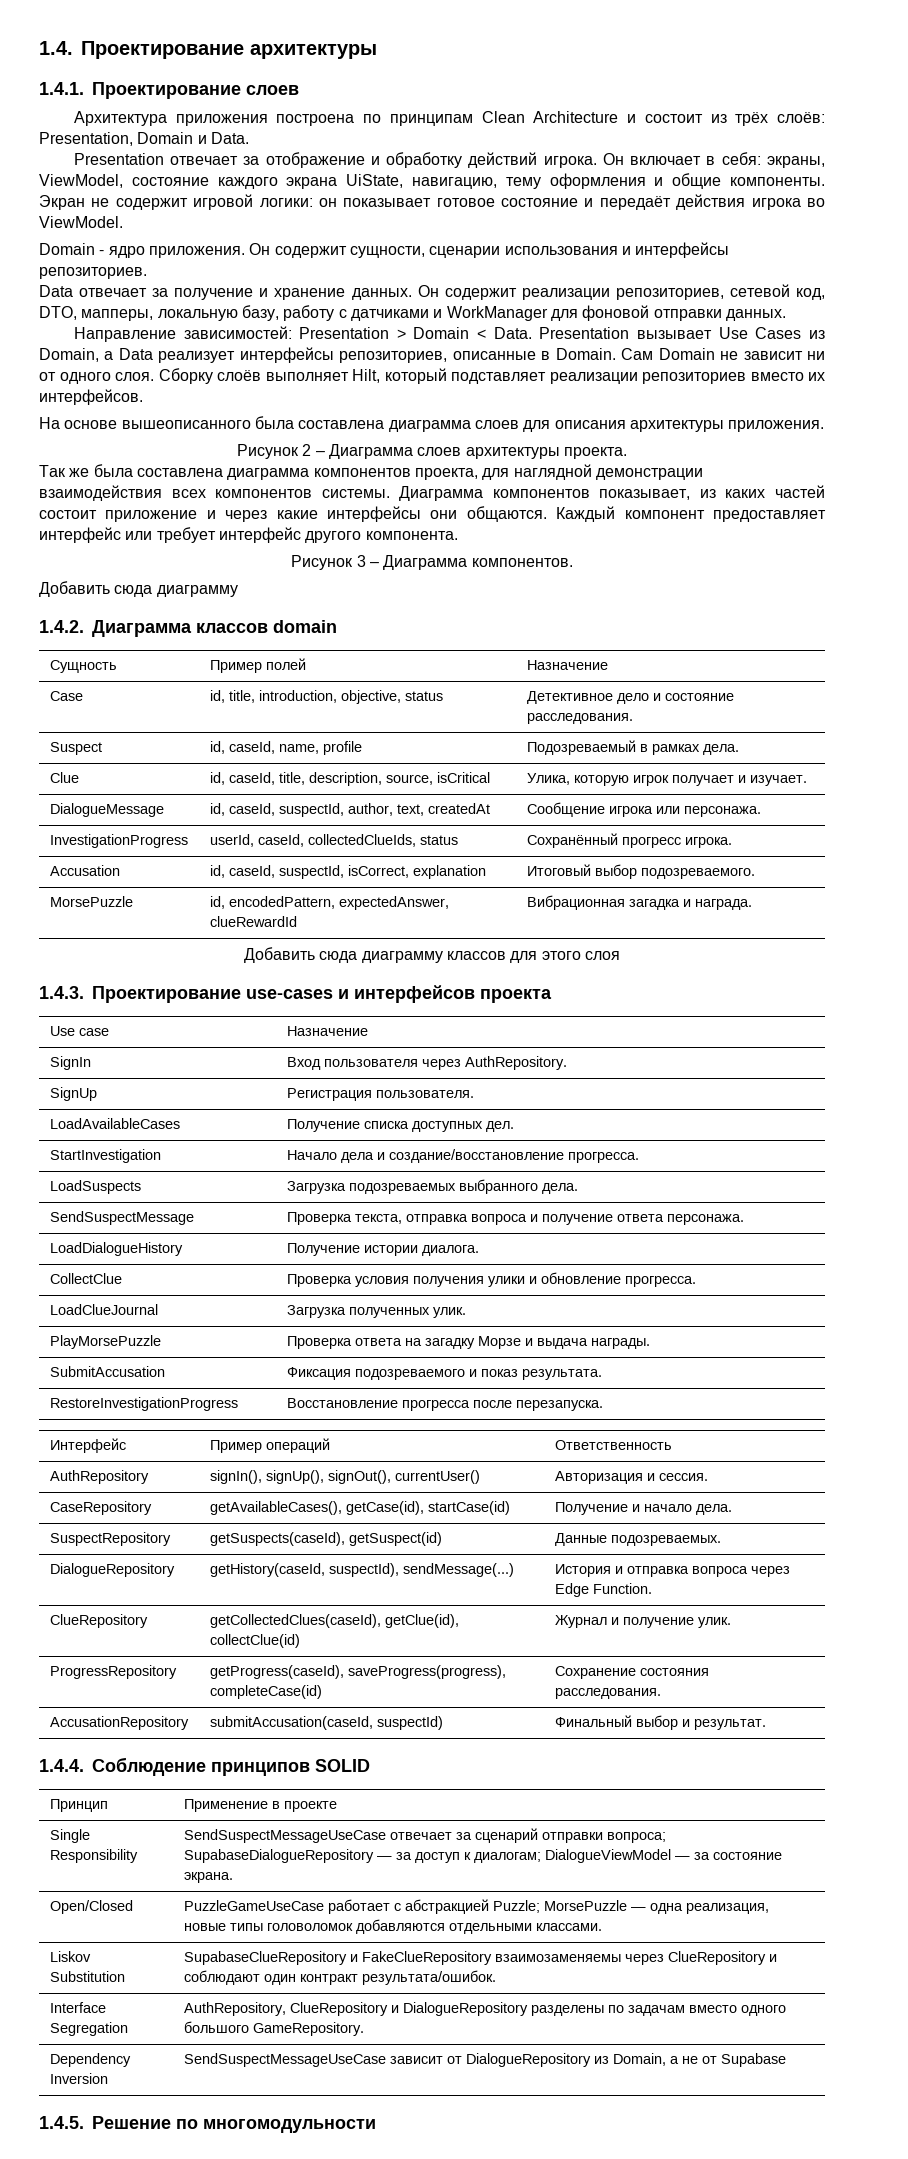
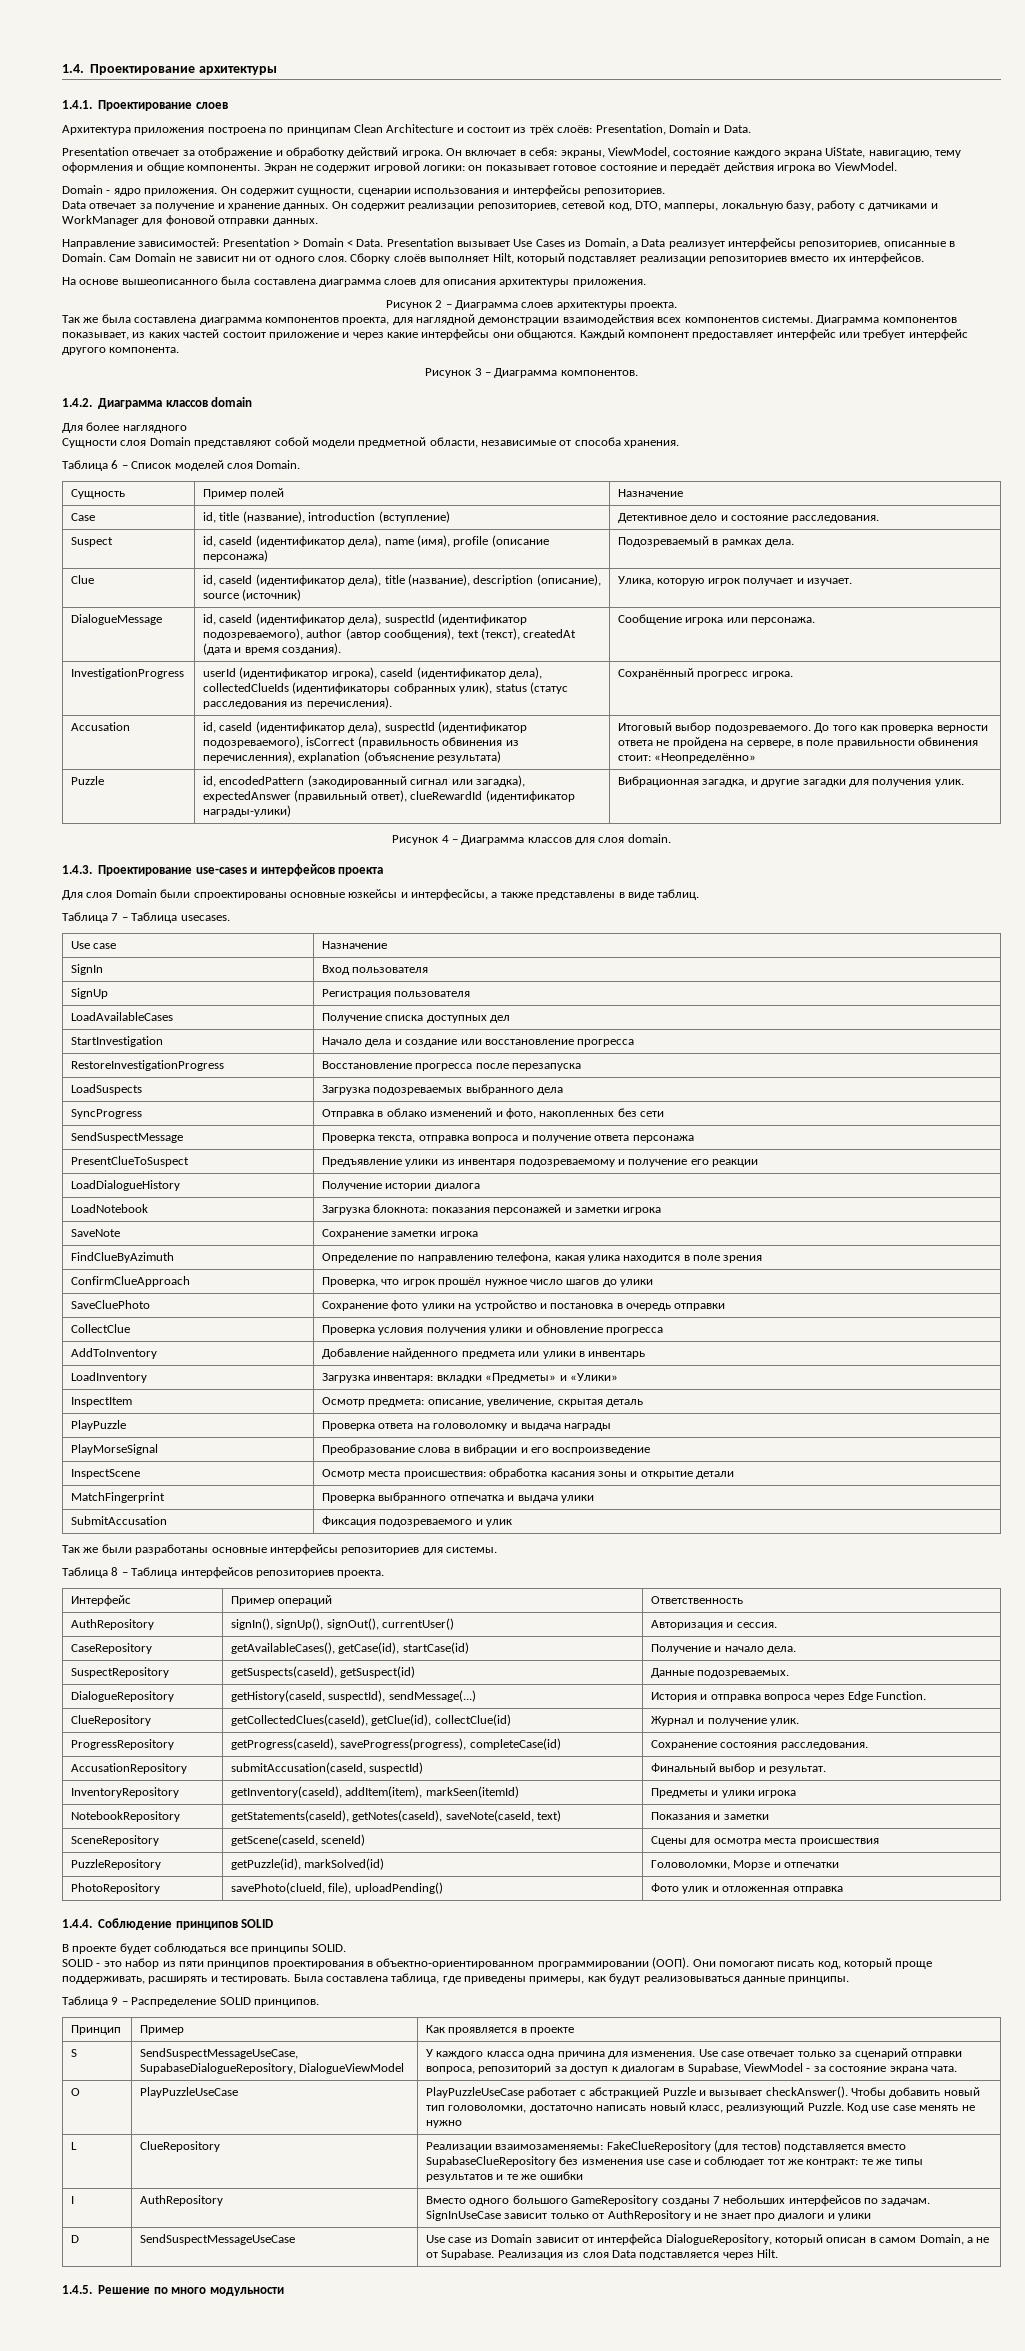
[39,581,238,597] // Добавить сюда диаграмму -> (638, 373) none
(337, 626) none -> [62,422,187,433] [62,437,680,448] [62,460,301,471] // Для более наглядного // Сущности слоя Domain представляют собой модели предметной области, независимые от способа хранения. // Таблица 6 – Список моделей слоя Domain.
[228,690,443,704] title, introduction, objective, status -> [219,511,450,523] title (название), introduction (вступление)
[228,741,319,754] caseId, name, -> [219,535,450,547] caseId (идентификатор дела), name (имя),
(362, 748) none -> [491,535,549,547] [203,550,269,562] (описание персонажа)
[228,772,490,786] caseId, title, description, source, isCritical -> [219,574,601,586] [203,589,302,601] caseId (идентификатор дела), title (название), description (описание), source (источник)
[228,803,490,817] caseId, suspectId, author, text, createdAt -> [219,613,527,625] [203,628,577,640] [203,643,342,655] caseId (идентификатор дела), suspectId (идентификатор подозреваемого), author (автор сообщения), text (текст), createdAt (дата и время создания).
[209,834,458,847] userId, caseId, collectedClueIds, status -> [203,667,542,679] [203,682,568,694] [203,697,392,709] userId (идентификатор игрока), caseId (идентификатор дела), collectedClueIds (идентификаторы собранных улик), status (статус расследования из перечисления).
[228,865,409,879] caseId, suspectId, isCorrect, -> [219,721,527,733] [203,736,519,748] [203,751,296,763] caseId (идентификатор дела), suspectId (идентификатор подозреваемого), isCorrect (правильность обвинения из перечисленния),
(486, 872) none -> [363,751,502,763] (объяснение результата)
[49,896,133,907] [209,896,449,910] // MorsePuzzle | id, encodedPattern, expectedAnswer, -> [814,723,988,733] [618,737,979,748] [618,753,757,763] [71,776,105,785] [203,775,525,787] [203,790,407,802] До того как проверка верности ответа не пройдена на сервере, в поле правильности обвинения стоит: «Неопределённо» // Puzzle | id, encodedPattern (закодированный сигнал или загадка), expectedAnswer (правильный ответ),
(297, 921) none -> [485,790,575,802] [203,805,292,817] (идентификатор награды-улики)
[628,899,752,910] [244,947,443,963] загадка и награда. // Добавить сюда диаграмму -> [702,779,964,787] [392,835,525,845] загадка, и другие загадки для получения улик. // Рисунок 4 – Диаграмма
[541,951,620,960] этого слоя -> [598,834,671,843] слоя domain.
(552, 996) none -> [62,889,700,900] [62,912,230,923] // Для слоя Domain были спроектированы основные юзкейсы и интерфесйсы, а также представлены в виде таблиц. // Таблица 7 – Таблица usecases.
[421,1056,567,1070] через AuthRepository. -> (429, 970) none
[375,1090,474,1098] пользователя. -> [394,991,471,997] пользователя
[485,1121,514,1132] дел. -> [490,1015,511,1023] дел
[388,1149,639,1163] [49,1180,141,1194] [286,1179,578,1194] создание/восстановление прогресса. // LoadSuspects | Загрузка подозреваемых выбранного дела. -> [405,1039,635,1047] [71,1060,225,1071] [322,1061,582,1071] [71,1084,143,1095] [322,1084,564,1095] [71,1109,143,1119] [322,1108,665,1119] создание или восстановление прогресса // RestoreInvestigationProgress | Восстановление прогресса после перезапуска // LoadSuspects | Загрузка подозреваемых выбранного дела // SyncProgress | Отправка в облако изменений и фото, накопленных без сети
[666,1214,744,1225] [49,1242,183,1256] [286,1243,479,1256] персонажа. // LoadDialogueHistory | Получение истории диалога. -> [632,1135,694,1143] [71,1156,190,1167] [322,1157,759,1167] [71,1180,181,1191] [322,1181,480,1191] [71,1204,149,1213] [322,1204,662,1215] [71,1229,121,1237] [322,1229,478,1239] [71,1252,175,1263] [322,1252,763,1263] [71,1276,191,1287] [322,1277,654,1287] [71,1300,151,1309] [322,1300,726,1311] персонажа // PresentClueToSuspect | Предъявление улики из инвентаря подозреваемому и получение его реакции // LoadDialogueHistory | Получение истории диалога // LoadNotebook | Загрузка блокнота: показания персонажей и заметки игрока // SaveNote | Сохранение заметки игрока // FindClueByAzimuth | Определение по направлению телефона, какая улика находится в поле зрения // ConfirmClueApproach | Проверка, что игрок прошёл нужное число шагов до улики // SaveCluePhoto | Сохранение фото улики на устройство и постановка в очередь отправки
[624,1276,696,1287] [49,1304,158,1315] [286,1305,466,1318] [49,1335,161,1349] [286,1336,650,1349] [49,1366,165,1377] [286,1367,602,1380] [49,1397,238,1411] [286,1398,603,1411] прогресса. // LoadClueJournal | Загрузка полученных улик. // PlayMorsePuzzle | Проверка ответа на загадку Морзе и выдача награды. // SubmitAccusation | Фиксация подозреваемого и показ результата. // RestoreInvestigationProgress | Восстановление прогресса после перезапуска. -> [606,1327,664,1335] [71,1348,158,1359] [322,1348,646,1359] [71,1372,148,1383] [322,1373,618,1383] [71,1397,133,1407] [322,1397,643,1407] [71,1420,127,1431] [322,1421,612,1431] [71,1444,159,1455] [322,1444,651,1455] [71,1469,141,1479] [322,1468,735,1479] [71,1492,166,1503] [322,1492,594,1503] [71,1516,168,1525] [322,1516,513,1527] [62,1544,497,1555] [62,1567,385,1578] прогресса // AddToInventory | Добавление найденного предмета или улики в инвентарь // LoadInventory | Загрузка инвентаря: вкладки «Предметы» и «Улики» // InspectItem | Осмотр предмета: описание, увеличение, скрытая деталь // PlayPuzzle | Проверка ответа на головоломку и выдача награды // PlayMorseSignal | Преобразование слова в вибрации и его воспроизведение // InspectScene | Осмотр места происшествия: обработка касания зоны и открытие детали // MatchFingerprint | Проверка выбранного отпечатка и выдача улики // SubmitAccusation | Фиксация подозреваемого и улик // Так же были разработаны основные интерфейсы репозиториев для системы. // Таблица 8 – Таблица интерфейсов репозиториев проекта.
[39,1757,370,1776] [49,1799,108,1812] [183,1799,337,1812] [49,1829,90,1843] [49,1849,138,1863] [183,1828,666,1843] [183,1849,782,1863] [183,1872,233,1883] [49,1900,133,1914] [183,1899,769,1914] [183,1919,602,1934] [49,1951,91,1962] [49,1971,125,1982] [183,1951,777,1965] [183,1970,496,1985] [49,2002,106,2013] [49,2022,128,2036] [183,2002,786,2016] [183,2021,364,2036] [49,2053,131,2067] [49,2073,108,2084] [183,2053,786,2067] // 1.4.4. Соблюдение принципов SOLID // Принцип | Применение в проекте // Single Responsibility | SendSuspectMessageUseCase отвечает за сценарий отправки вопроса; SupabaseDialogueRepository — за доступ к диалогам; DialogueViewModel — за состояние экрана. // Open/Closed | PuzzleGameUseCase работает с абстракцией Puzzle; MorsePuzzle — одна реализация, новые типы головоломок добавляются отдельными классами. // Liskov Substitution | SupabaseClueRepository и FakeClueRepository взаимозаменяемы через ClueRepository и соблюдают один контракт результата/ошибок. // Interface Segregation | AuthRepository, ClueRepository и DialogueRepository разделены по задачам вместо одного большого GameRepository. // Dependency Inversion | SendSuspectMessageUseCase зависит от DialogueRepository из Domain, а не от Supabase -> [71,1787,180,1798] [231,1786,519,1798] [651,1788,797,1798] [71,1811,181,1822] [231,1810,562,1822] [651,1812,769,1820] [71,1835,160,1846] [231,1834,366,1846] [651,1836,879,1846] [71,1859,162,1870] [231,1858,385,1870] [651,1860,840,1870] [71,1883,161,1894] [231,1882,443,1894] [651,1883,843,1894] [62,1918,274,1930] [62,1943,347,1954] [62,1957,933,1969] [62,1973,850,1984] [62,1996,319,2007] [71,2025,122,2035] [140,2025,185,2035] [426,2025,575,2035] [71,2049,78,2057] [140,2048,299,2059] [140,2063,405,2074] [426,2048,962,2059] [426,2063,957,2074] [71,2088,81,2096] [140,2087,239,2098] [426,2086,980,2098] [426,2102,975,2113] [426,2120,463,2128] [71,2142,78,2150] [140,2141,221,2152] [426,2140,907,2152] [426,2156,923,2167] [426,2171,583,2182] [71,2196,75,2204] [140,2195,224,2206] [426,2195,931,2206] [426,2210,872,2221] [71,2235,80,2243] [140,2234,296,2245] [426,2234,990,2245] [426,2249,779,2260] // InventoryRepository | getInventory(caseId), addItem(item), markSeen(itemId) | Предметы и улики игрока // NotebookRepository | getStatements(caseId), getNotes(caseId), saveNote(caseId, text) | Показания и заметки // SceneRepository | getScene(caseId, sceneId) | Сцены для осмотра места происшествия // PuzzleRepository | getPuzzle(id), markSolved(id) | Головоломки, Морзе и отпечатки // PhotoRepository | savePhoto(clueId, file), uploadPending() | Фото улик и отложенная отправка // 1.4.4. Соблюдение принципов SOLID // В проекте будет соблюдаться все принципы SOLID. // SOLID - это набор из пяти принципов проектирования в объектно‑ориентированном программировании (ООП). Они помогают писать код, который проще поддерживать, расширять и тестировать. Была составлена таблица, где приведены примеры, как будут реализовываться данные принципы. // Таблица 9 – Распределение SOLID принципов. // Принцип | Пример | Как проявляется в проекте // S | SendSuspectMessageUseCase, SupabaseDialogueRepository, DialogueViewModel | У каждого класса одна причина для изменения. Use case отвечает только за сценарий отправки вопроса, репозиторий за доступ к диалогам в Supabase, ViewModel - за состояние экрана чата. // O | PlayPuzzleUseCase | PlayPuzzleUseCase работает с абстракцией Puzzle и вызывает checkAnswer(). Чтобы добавить новый тип головоломки, достаточно написать новый класс, реализующий Puzzle. Код use case менять не нужно // L | ClueRepository | Реализации взаимозаменяемы: FakeClueRepository (для тестов) подставляется вместо SupabaseClueRepository без изменения use case и соблюдает тот же контракт: те же типы результатов и те же ошибки // I | AuthRepository | Вместо одного большого GameRepository созданы 7 небольших интерфейсов по задачам. SignInUseCase зависит только от AuthRepository и не знает про диалоги и улики // D | SendSuspectMessageUseCase | Use case из Domain зависит от интерфейса DialogueRepository, который описан в самом Domain, а не от Supabase. Реализация из слоя Data подставляется через Hilt.
[203,2119,376,2133] многомодульности -> [171,2287,284,2296] много модульности

